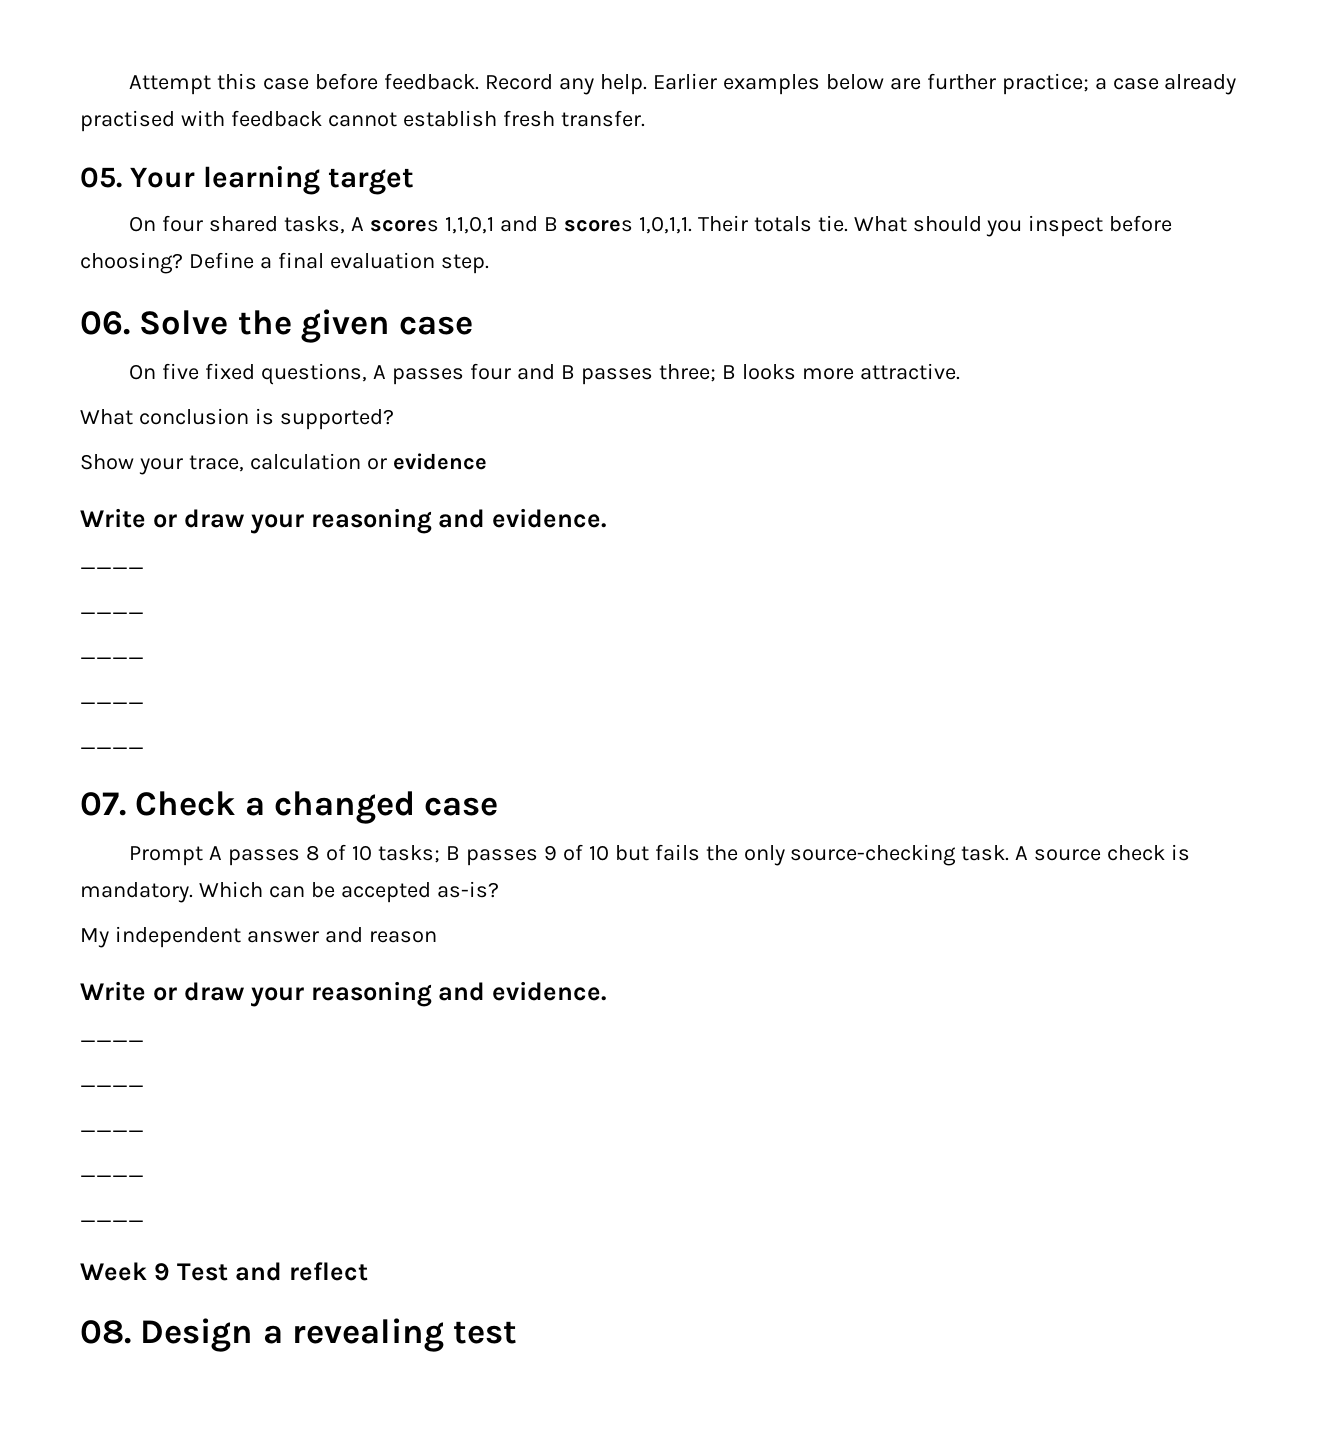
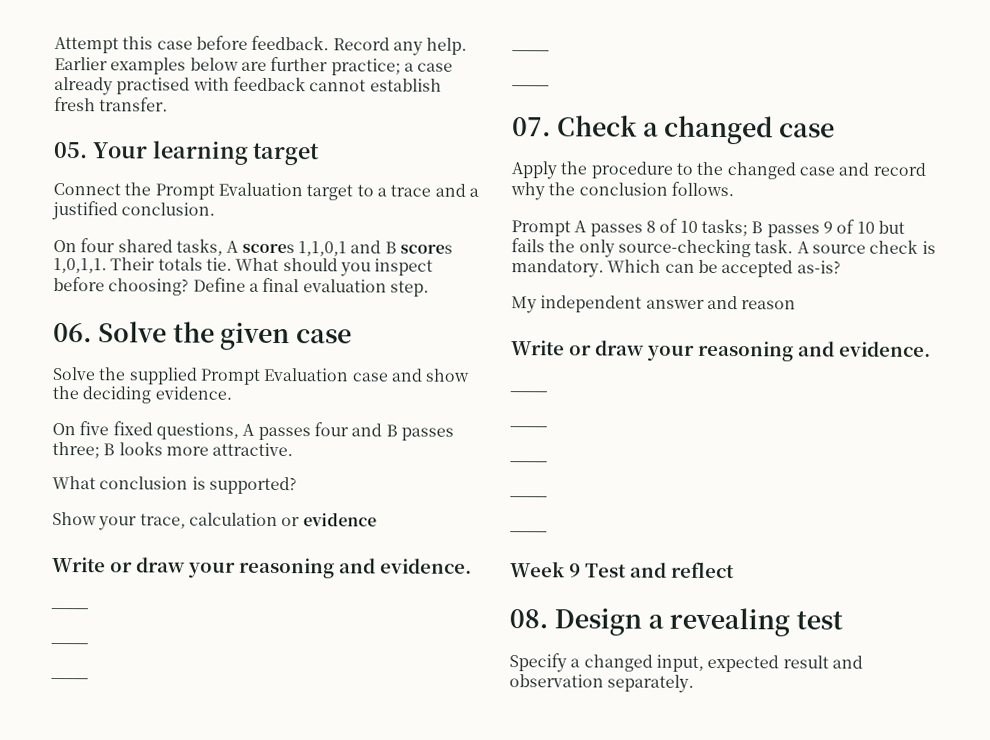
(414, 181) none -> [53,182,479,201] [51,200,216,221] // Connect the Prompt Evaluation target to a trace and a justified conclusion.
(474, 325) none -> [52,366,471,385] [52,385,232,404] // Solve the supplied Prompt Evaluation case and show the deciding evidence.
(499, 806) none -> [511,161,926,180] [510,181,734,201] // Apply the procedure to the changed case and record why the conclusion follows.
(518, 1332) none -> [509,653,863,673] [509,674,695,693] // Specify a changed input, expected result and observation separately.

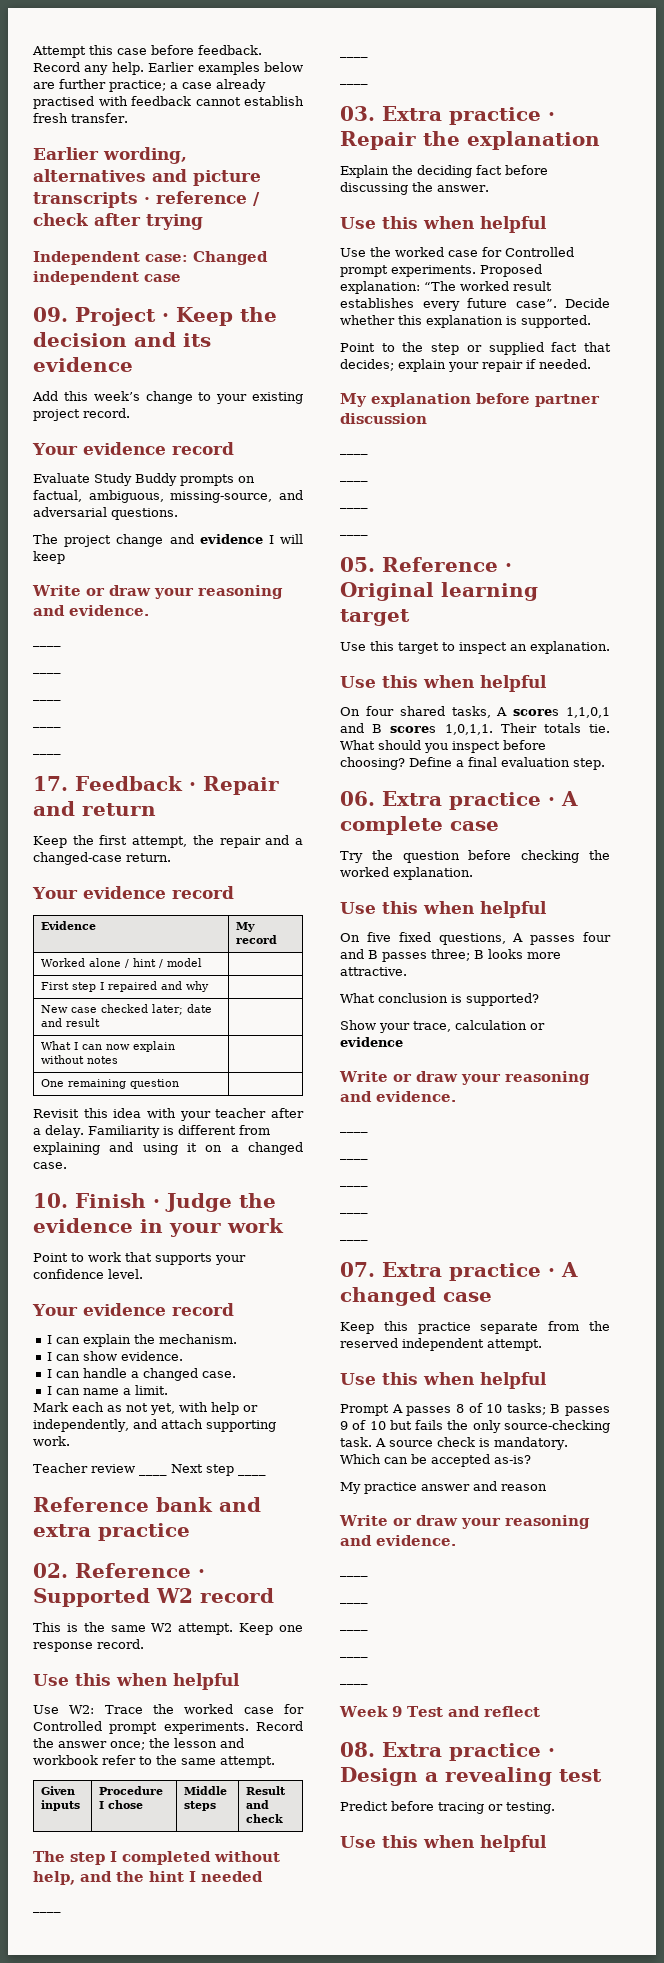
[53,140,321,166] [53,182,479,201] [51,200,216,221] 05. Your learning target // Connect the Prompt Evaluation target to a trace and a justified conclusion. -> [33,147,187,164] [33,169,261,186] [33,191,260,208] [33,213,203,230] [33,251,268,265] [33,271,181,285] [33,307,277,326] [33,332,211,347] [33,357,133,372] [32,391,303,404] [33,408,130,421] [32,442,234,455] [33,473,255,486] [33,490,303,503] [33,507,178,520] [33,534,303,547] [33,551,65,564] [32,585,283,599] [33,605,149,616] [33,644,61,647] [33,671,61,674] [33,698,61,701] [33,725,61,728] [33,752,61,755] [33,776,279,795] [33,801,156,816] [33,835,304,848] [33,852,171,865] [32,886,234,899] [41,921,97,930] [236,922,256,932] [236,935,278,944] [41,958,203,968] [41,981,210,992] [41,1004,213,1015] [41,1018,101,1027] [41,1041,176,1052] [41,1055,119,1064] [41,1079,180,1089] [33,1108,304,1121] [33,1125,270,1138] [33,1142,303,1155] [33,1162,67,1169] [33,1193,276,1212] [33,1218,284,1237] [33,1252,246,1265] [33,1269,143,1279] [32,1303,234,1316] [46,1334,237,1347] [46,1351,183,1361] [46,1368,236,1381] [46,1385,168,1395] [33,1402,258,1415] [33,1419,276,1432] [33,1436,70,1446] [33,1463,135,1473] [139,1473,167,1476] [171,1464,266,1476] [33,1497,261,1512] [33,1523,190,1541] [33,1563,205,1578] [33,1588,274,1607] [33,1622,303,1635] [33,1639,144,1652] [33,1673,240,1690] [33,1704,304,1714] [33,1721,303,1734] [33,1738,244,1750] [33,1755,275,1768] [41,1786,76,1795] [41,1800,81,1811] [99,1786,164,1795] [99,1800,144,1809] [184,1786,228,1795] [184,1801,217,1811] [246,1786,287,1795] [246,1800,270,1809] [246,1814,284,1823] [33,1851,280,1865] [33,1871,263,1885] [33,1910,61,1913] [340,55,368,58] [340,82,368,85] [340,106,555,125] [340,131,600,150] [340,165,548,178] [340,182,489,195] [340,216,547,233] [340,247,574,257] [340,264,542,277] [340,281,552,294] [340,298,610,311] [340,315,591,328] [340,342,611,355] [340,359,591,372] [340,393,600,407] [340,413,427,424] [340,452,368,455] [340,479,368,482] [340,506,368,509] [340,533,368,536] [340,557,512,572] [340,582,538,601] [340,609,410,626] [340,641,610,654] [340,675,547,692] Earlier wording, alternatives and picture transcripts · reference / check after trying // Independent case: Changed independent case // 09. Project · Keep the decision and its evidence // Add this week’s change to your existing project record. // Your evidence record // Evaluate Study Buddy prompts on factual, ambiguous, missing-source, and adversarial questions. // The project change and evidence I will keep // Write or draw your reasoning and evidence. // ____ // ____ // ____ // ____ // ____ // 17. Feedback · Repair and return // Keep the first attempt, the repair and a changed-case return. // Your evidence record // Evidence | My record // Worked alone / hint / model | // First step I repaired and why | // New case checked later; date and result | // What I can now explain without notes | // One remaining question | // Revisit this idea with your teacher after a delay. Familiarity is different from explaining and using it on a changed case. // 10. Finish · Judge the evidence in your work // Point to work that supports your confidence level. // Your evidence record // I can explain the mechanism. // I can show evidence. // I can handle a changed case. // I can name a limit. // Mark each as not yet, with help or independently, and attach supporting work. // Teacher review ____ Next step ____ // Reference bank and extra practice // 02. Reference · Supported W2 record // This is the same W2 attempt. Keep one response record. // Use this when helpful // Use W2: Trace the worked case for Controlled prompt experiments. Record the answer once; the lesson and workbook refer to the same attempt. // Given inputs | Procedure I chose | Middle steps | Result and check // The step I completed without help, and the hint I needed // ____ // ____ // ____ // 03. Extra practice · Repair the explanation // Explain the deciding fact before discussing the answer. // Use this when helpful // Use the worked case for Controlled prompt experiments. Proposed explanation: “The worked result establishes every future case”. Decide whether this explanation is supported. // Point to the step or supplied fact that decides; explain your repair if needed. // My explanation before partner discussion // ____ // ____ // ____ // ____ // 05. Reference · Original learning target // Use this target to inspect an explanation. // Use this when helpful
[97,321,352,351] [52,366,471,385] [52,385,232,404] Solve the given case // Solve the supplied Prompt Evaluation case and show the deciding evidence. -> [382,791,578,810] [340,816,499,835] [340,850,610,863] [340,867,473,880] [340,901,547,918] Extra practice · A complete case // Try the question before checking the worked explanation. // Use this when helpful
[556,115,835,145] [511,161,926,180] [510,181,734,201] Check a changed case // Apply the procedure to the changed case and record why the conclusion follows. -> [382,1262,578,1281] [340,1287,492,1306] [340,1321,610,1334] [340,1338,542,1351] [340,1372,547,1389] Extra practice · A changed case // Keep this practice separate from the reserved independent attempt. // Use this when helpful
[540,295,643,313] independent -> [364,1482,417,1494] practice
(548, 619) none -> [382,1742,555,1761] Extra practice ·
[509,653,863,673] [509,674,695,693] Specify a changed input, expected result and observation separately. -> [340,1801,555,1814] [340,1835,547,1852] Predict before tracing or testing. // Use this when helpful

